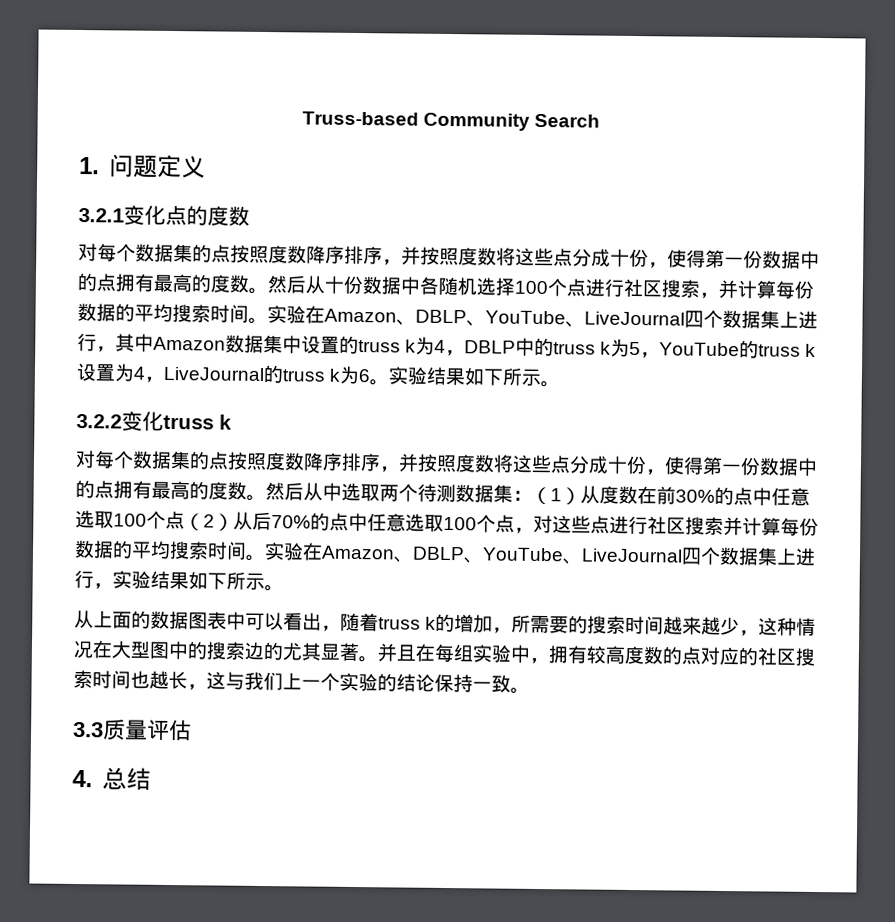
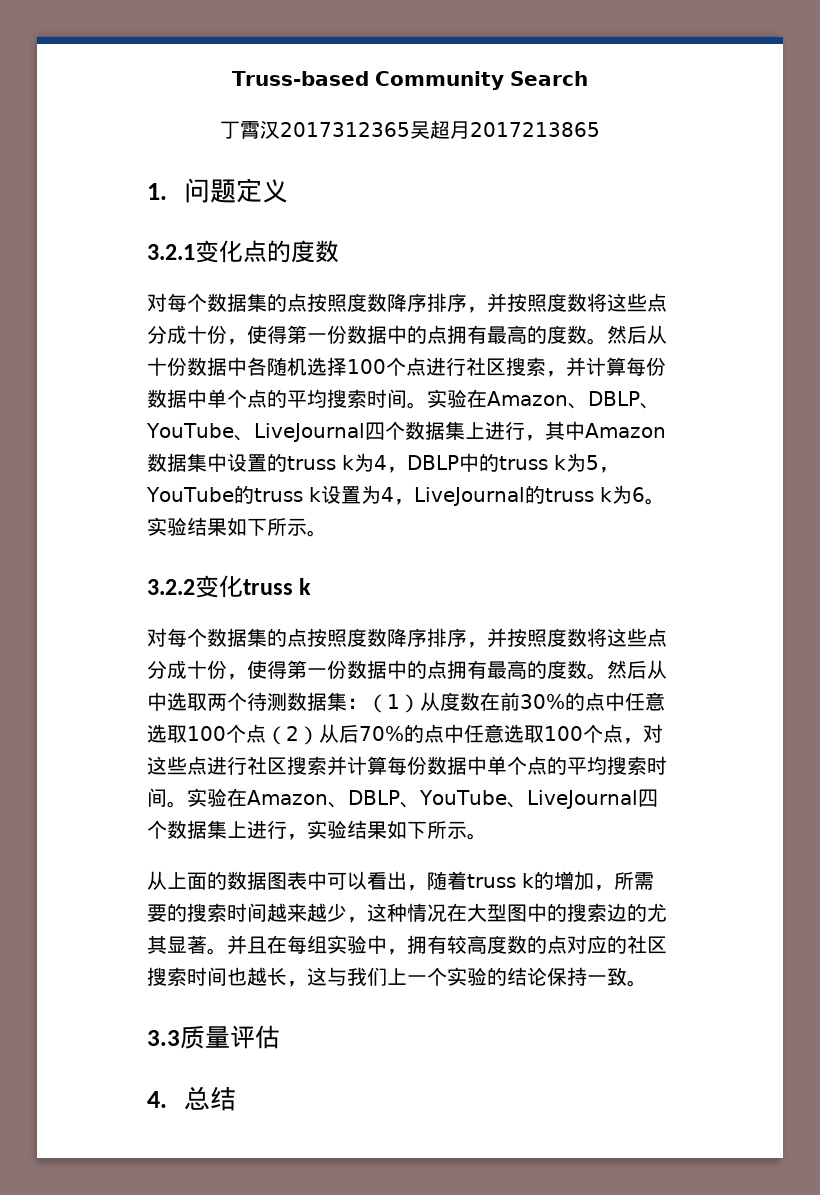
(601, 120) none -> [220,120,600,139] // 丁霄汉2017312365吴超月2017213865
(116, 312) none -> [187,389,267,408] 中单个点
(114, 549) none -> [467,756,547,775] 中单个点

